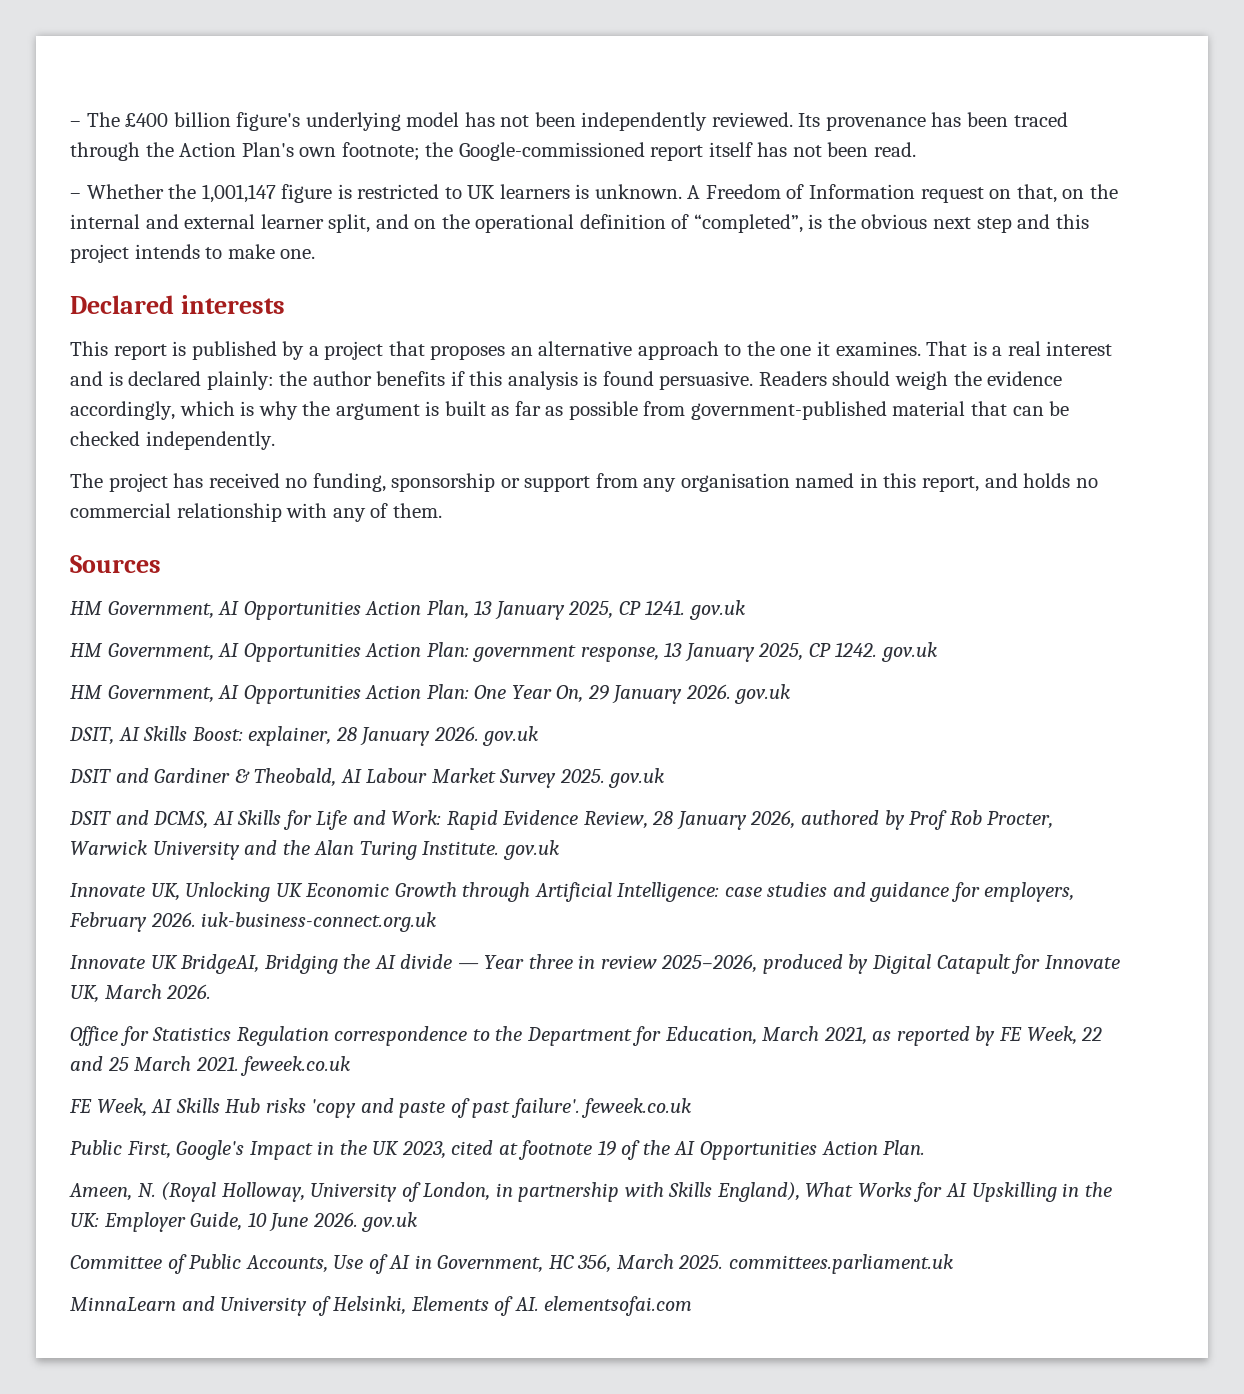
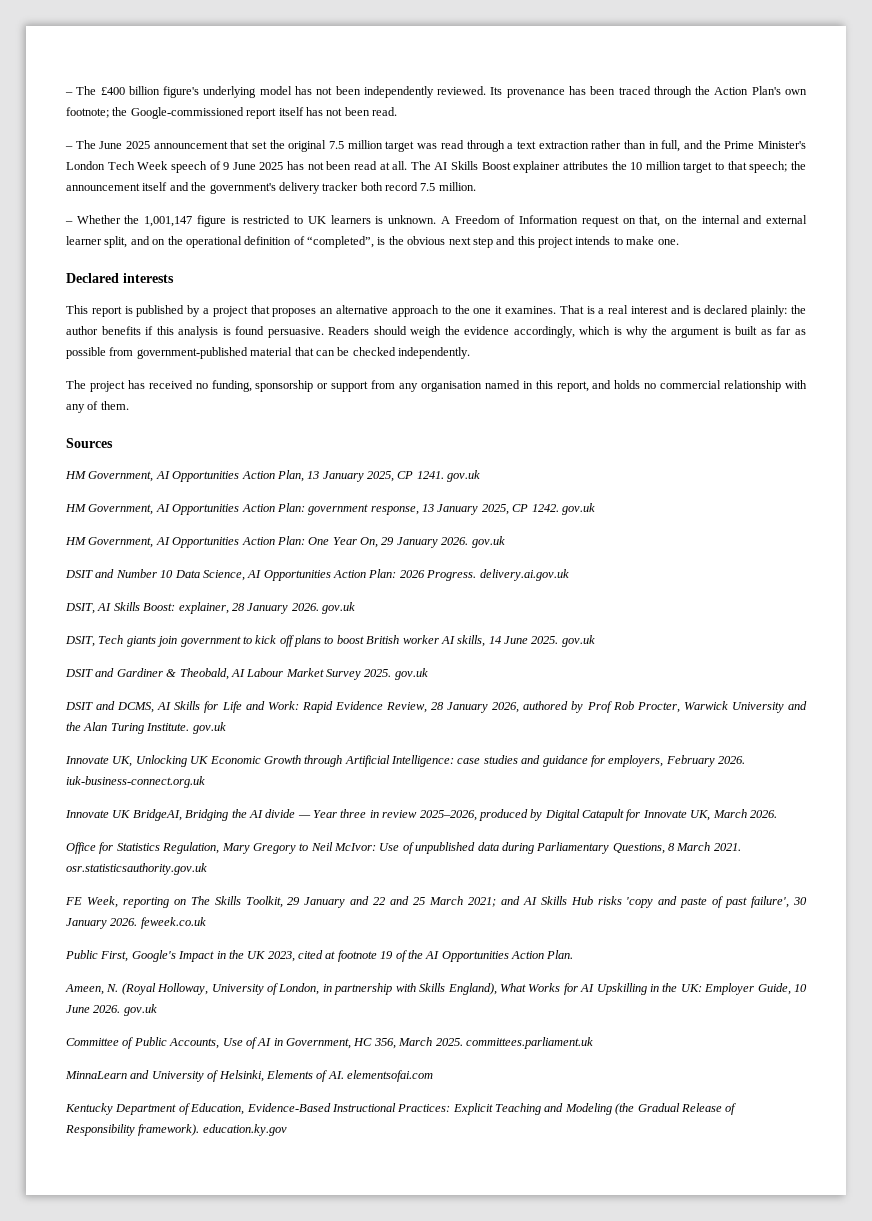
(916, 149) none -> [65,140,806,152] [66,161,807,173] [66,182,476,194] // – The June 2025 announcement that set the original 7.5 million target was read through a text extraction rather than in full, and the Prime Minister's London Tech Week speech of 9 June 2025 has not been read at all. The AI Skills Boost explainer attributes the 10 million target to that speech; the announcement itself and the government's delivery tracker both record 7.5 million.
(791, 694) none -> [65,569,569,581] // DSIT and Number 10 Data Science, AI Opportunities Action Plan: 2026 Progress. delivery.ai.gov.uk
(539, 736) none -> [65,635,595,647] // DSIT, Tech giants join government to kick off plans to boost British worker AI skills, 14 June 2025. gov.uk
[236,1026,1103,1046] [70,1056,351,1076] [69,1098,147,1117] Regulation correspondence to the Department for Education, March 2021, as reported by FE Week, 22 and 25 March 2021. feweek.co.uk // FE Week, -> [162,842,741,854] [66,863,207,875] [65,896,520,908] Regulation, Mary Gregory to Neil McIvor: Use of unpublished data during Parliamentary Questions, 8 March 2021. osr.statisticsauthority.gov.uk // FE Week, reporting on The Skills Toolkit, 29 January and 22 and 25 March 2021; and
[510,1098,580,1118] failure'. -> [751,896,807,908] [66,918,138,929] failure', 30 January 2026.
(693, 1306) none -> [65,1103,737,1115] [65,1124,287,1136] // Kentucky Department of Education, Evidence-Based Instructional Practices: Explicit Teaching and Modeling (the Gradual Release of Responsibility framework). education.ky.gov

